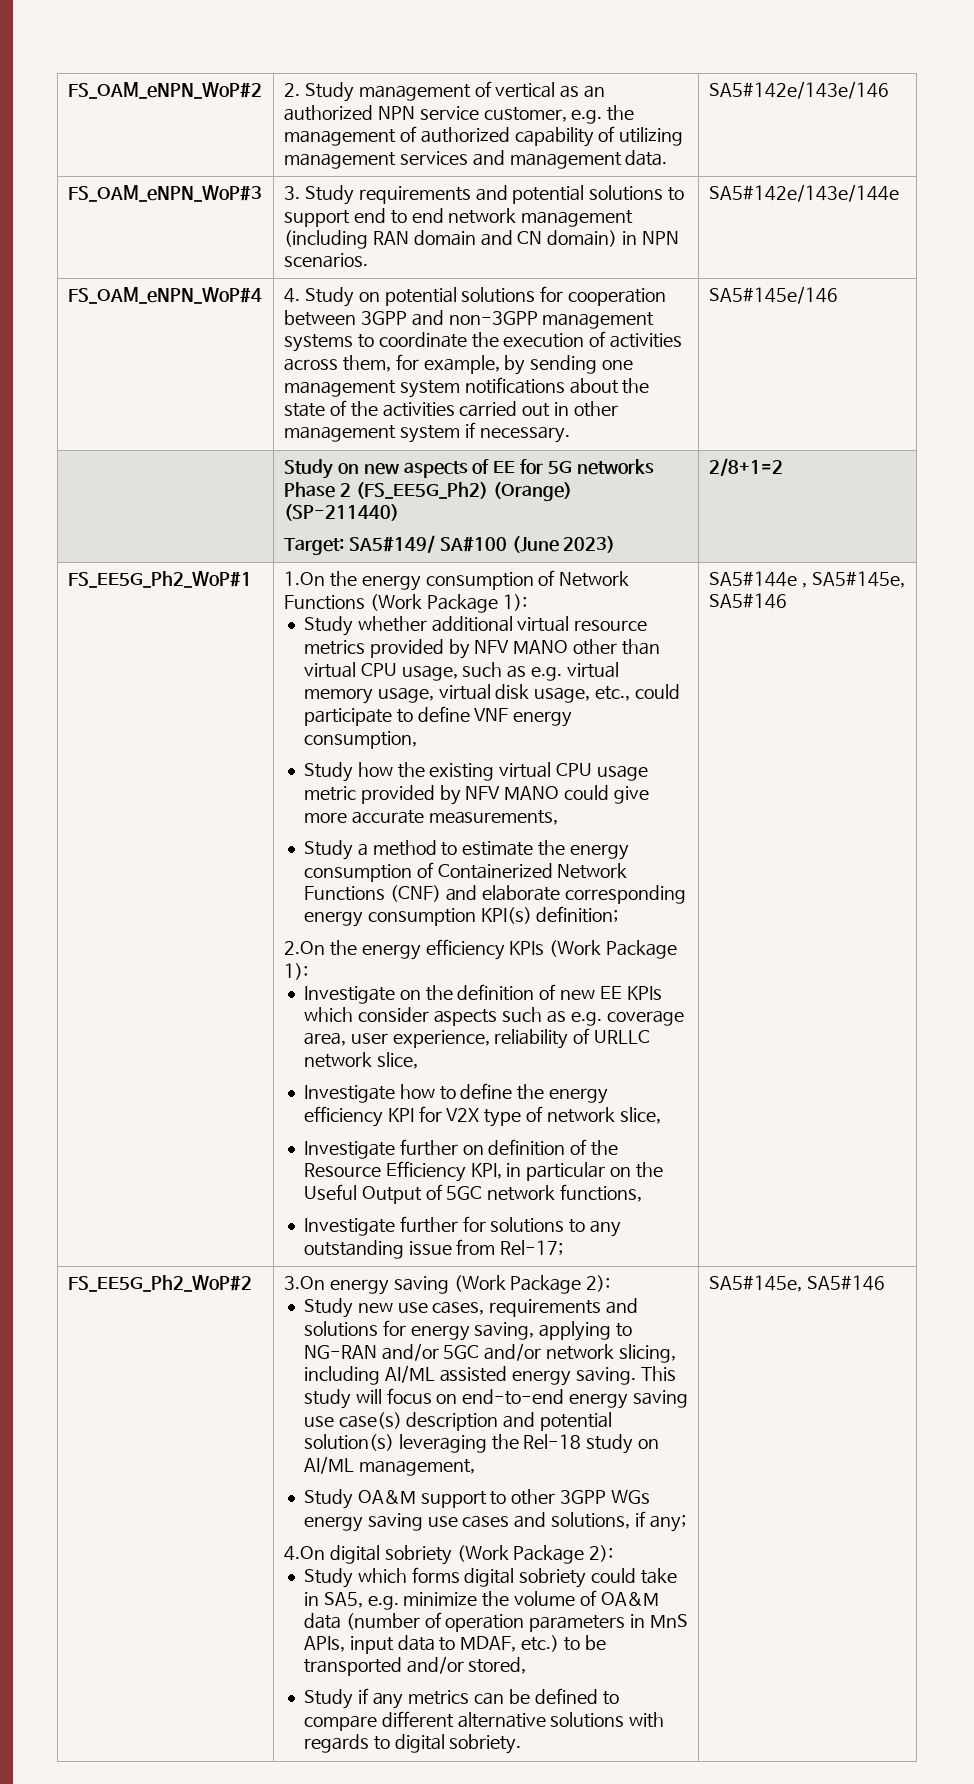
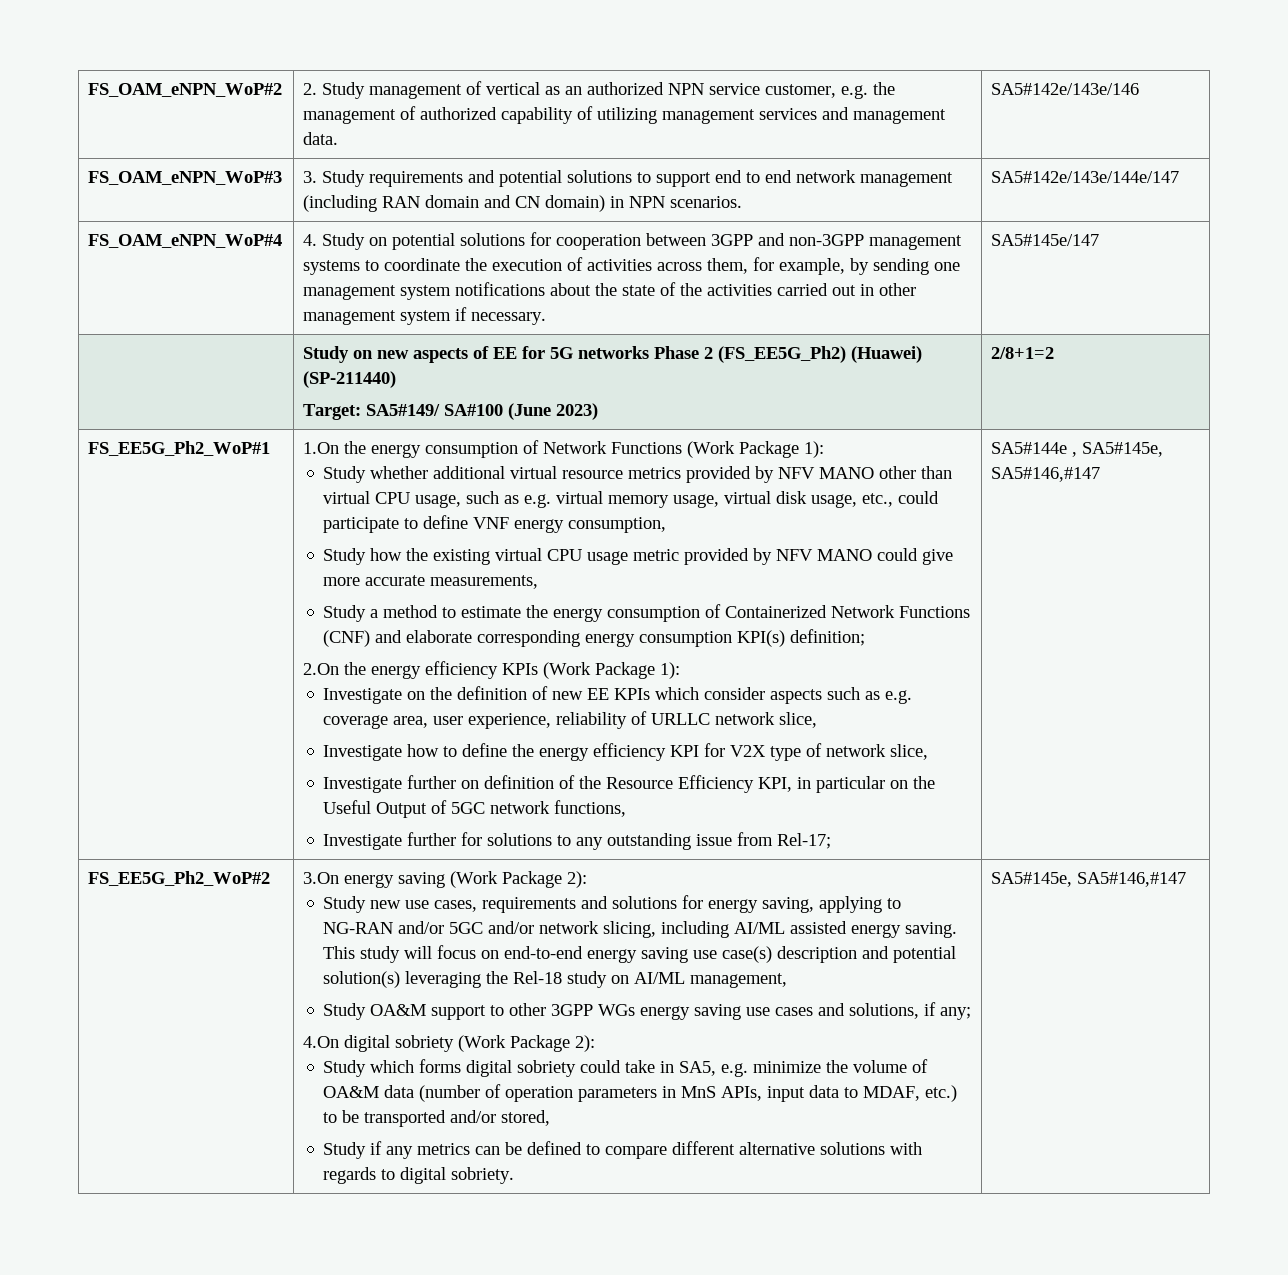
[708,184,899,202] SA5#142e/143e/144e -> [991,171,1180,183] SA5#142e/143e/144e/147
[708,286,838,304] SA5#145e/146 -> [991,234,1100,246] SA5#145e/147
[492,482,572,501] (Orange) -> [851,346,923,363] (Huawei)
[708,593,787,609] SA5#146 -> [991,467,1101,482] SA5#146,#147
[806,1275,885,1291] SA5#146 -> [1077,872,1187,887] SA5#146,#147

